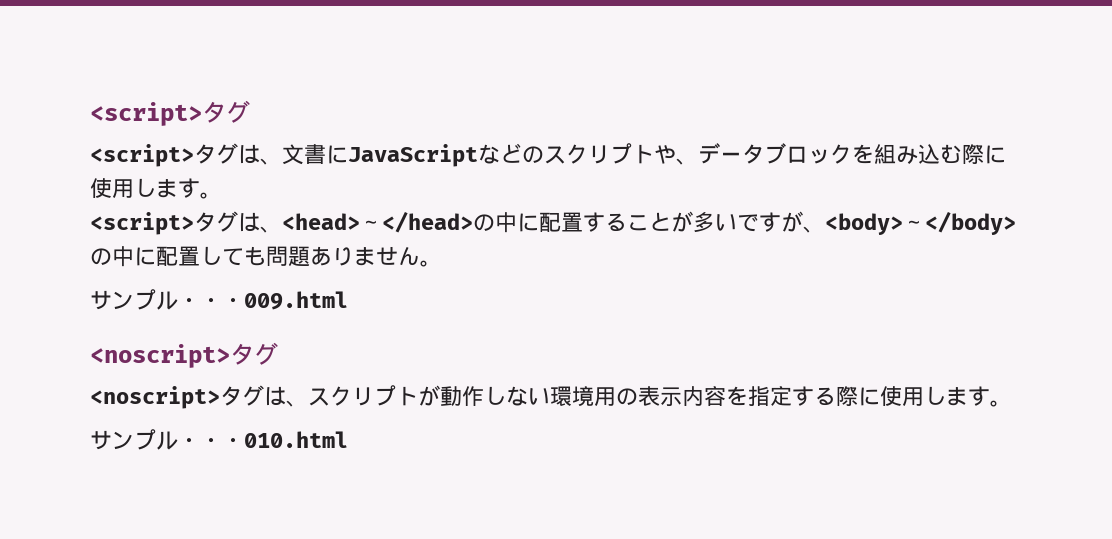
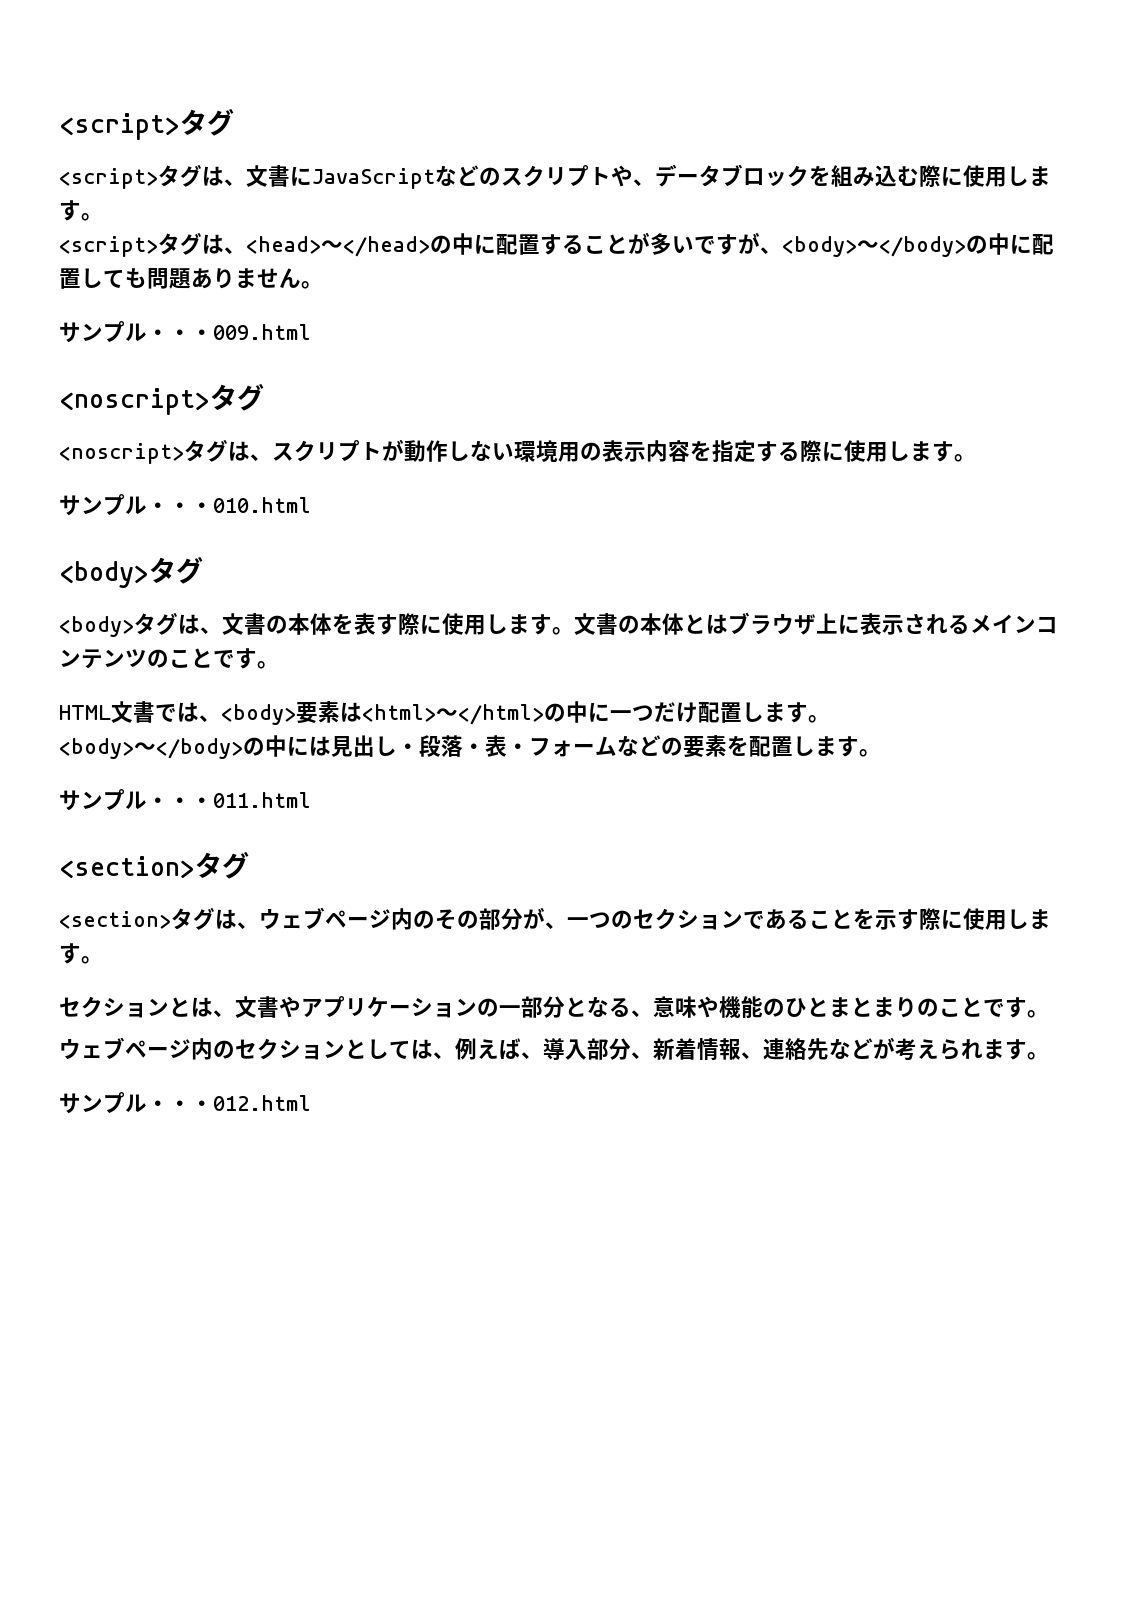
(348, 439) none -> [59,556,203,588] [59,612,1058,637] [59,648,279,669] [59,701,830,725] [59,735,881,759] [59,789,311,811] [59,851,249,879] [59,907,1051,930] [59,943,103,964] [59,996,1049,1018] [59,1037,1049,1061] [59,1092,311,1114] // <body>タグ // <body>タグは、文書の本体を表す際に使用します。文書の本体とはブラウザ上に表示されるメインコンテンツのことです。 // HTML文書では、<body>要素は<html>～</html>の中に一つだけ配置します。 // <body>～</body>の中には見出し・段落・表・フォームなどの要素を配置します。 // サンプル・・・011.html // <section>タグ // <section>タグは、ウェブページ内のその部分が、一つのセクションであることを示す際に使用します。 // セクションとは、文書やアプリケーションの一部分となる、意味や機能のひとまとまりのことです。 // ウェブページ内のセクションとしては、例えば、導入部分、新着情報、連絡先などが考えられます。 // サンプル・・・012.html

